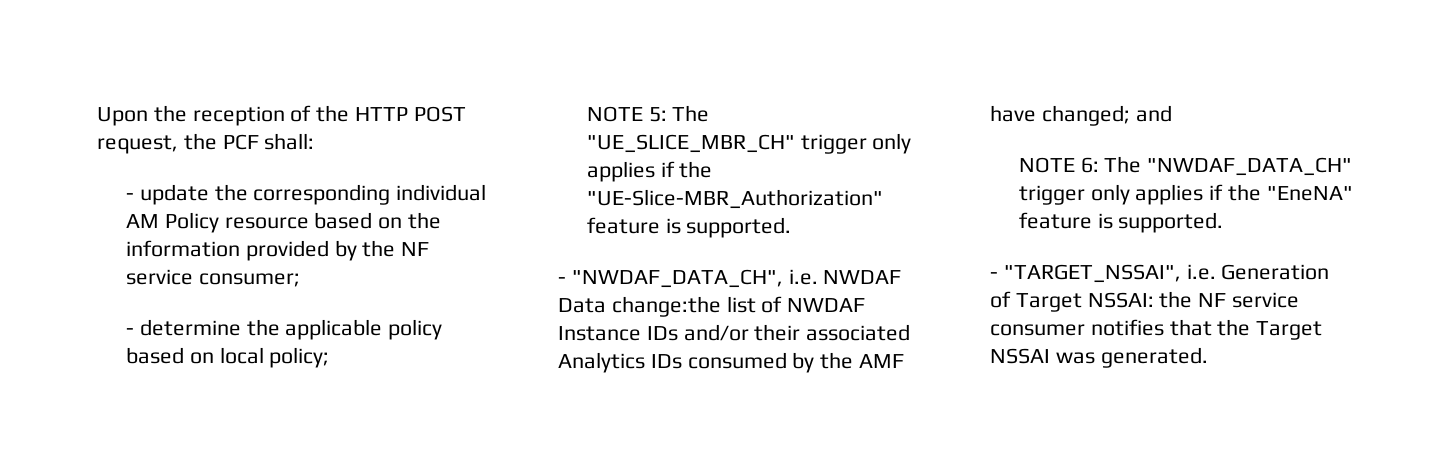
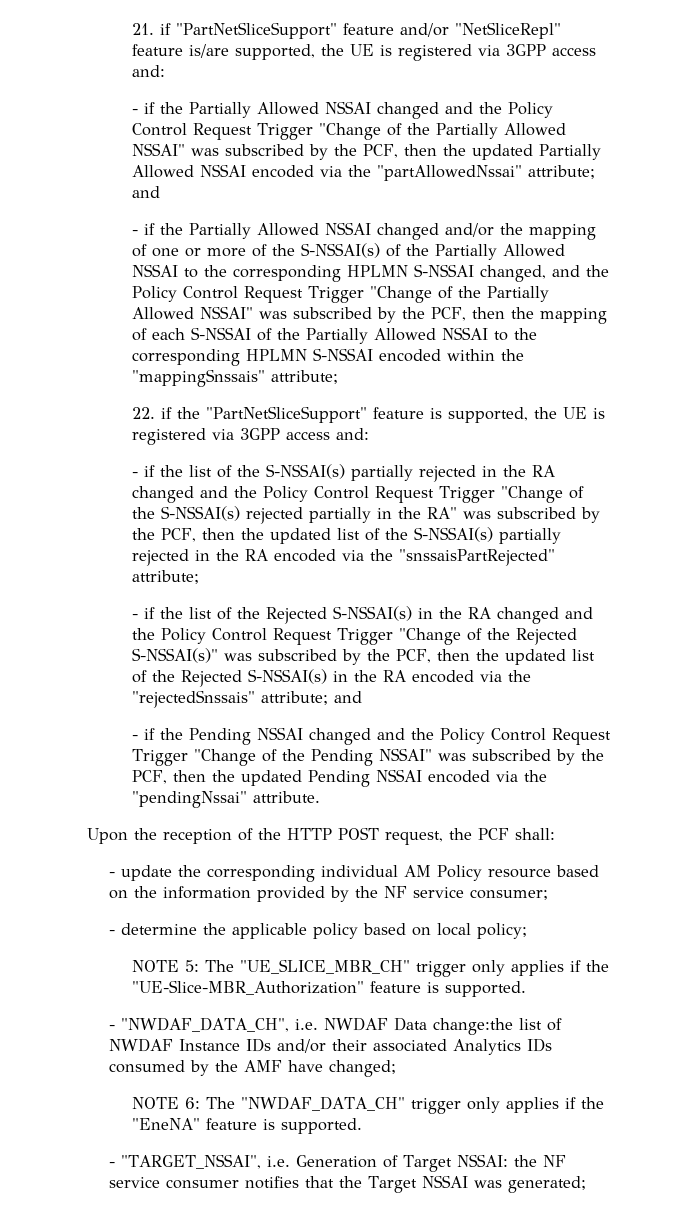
(97, 116) none -> [131,22,561,39] [131,44,596,61] [131,65,165,77] [131,101,553,119] [131,123,566,140] [131,143,601,160] [131,164,595,181] [131,186,160,198] [131,222,596,240] [131,243,565,260] [131,264,609,282] [131,286,549,303] [131,306,607,324] [131,327,537,344] [131,348,524,366] [131,369,338,387] [131,406,605,423] [131,428,369,445] [131,464,555,482] [131,486,584,503] [131,506,600,524] [131,527,561,544] [131,549,555,566] [131,570,199,584] [131,606,593,624] [131,628,577,645] [131,648,595,665] [131,669,531,687] [131,690,362,708] [131,727,611,745] [131,748,604,766] [131,769,547,787] [131,791,320,808] 21. if "PartNetSliceSupport" feature and/or "NetSliceRepl" feature is/are supported, the UE is registered via 3GPP access and: // - if the Partially Allowed NSSAI changed and the Policy Control Request Trigger "Change of the Partially Allowed NSSAI" was subscribed by the PCF, then the updated Partially Allowed NSSAI encoded via the "partAllowedNssai" attribute; and // - if the Partially Allowed NSSAI changed and/or the mapping of one or more of the S-NSSAI(s) of the Partially Allowed NSSAI to the corresponding HPLMN S-NSSAI changed, and the Policy Control Request Trigger "Change of the Partially Allowed NSSAI" was subscribed by the PCF, then the mapping of each S-NSSAI of the Partially Allowed NSSAI to the corresponding HPLMN S-NSSAI encoded within the "mappingSnssais" attribute; // 22. if the "PartNetSliceSupport" feature is supported, the UE is registered via 3GPP access and: // - if the list of the S-NSSAI(s) partially rejected in the RA changed and the Policy Control Request Trigger "Change of the S-NSSAI(s) rejected partially in the RA" was subscribed by the PCF, then the updated list of the S-NSSAI(s) partially rejected in the RA encoded via the "snssaisPartRejected" attribute; // - if the list of the Rejected S-NSSAI(s) in the RA changed and the Policy Control Request Trigger "Change of the Rejected S-NSSAI(s)" was subscribed by the PCF, then the updated list of the Rejected S-NSSAI(s) in the RA encoded via the "rejectedSnssais" attribute; and // - if the Pending NSSAI changed and the Policy Control Request Trigger "Change of the Pending NSSAI" was subscribed by the PCF, then the updated Pending NSSAI encoded via the "pendingNssai" attribute. //
[1135,105,1172,122] and -> (397, 1068) none
[1100,347,1208,368] generated. -> [508,1176,587,1193] generated;

